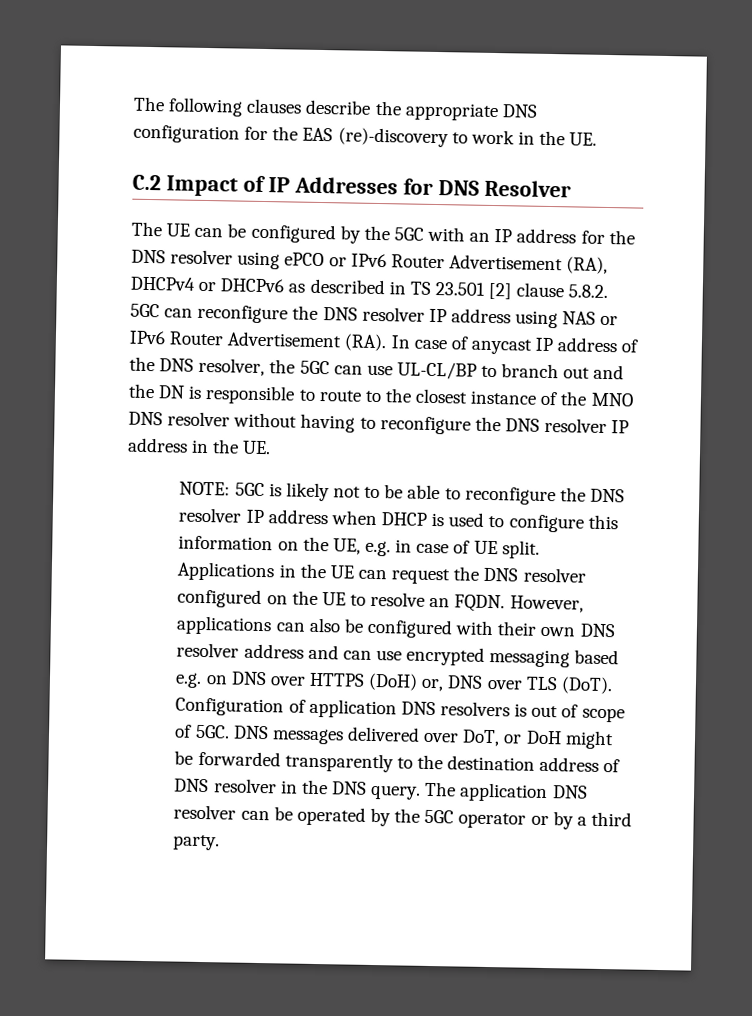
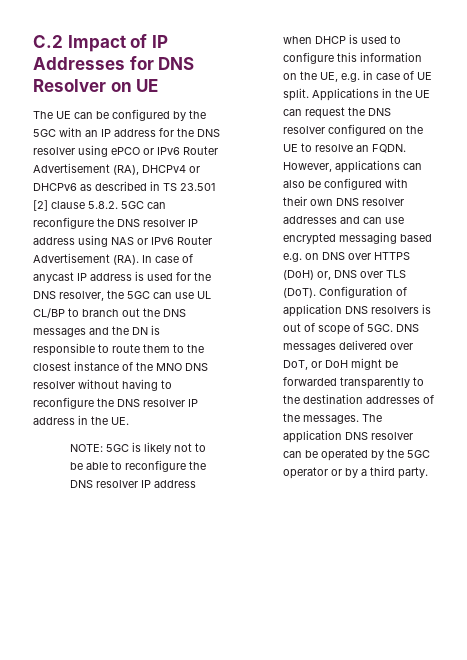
[133,96,538,122] [133,124,598,148] The following clauses describe the appropriate DNS configuration for the EAS (re)-discovery to work in the UE. // -> (33, 41) none
(571, 188) none -> [110,79,159,92] on UE
[621,339,639,353] of -> [135,271,191,281] is used for
[396,361,477,380] UL-CL/BP -> [197,291,211,299] [33,308,65,318] UL CL/BP
(591, 373) none -> [143,308,186,317] [33,328,86,337] the DNS messages
(362, 395) none -> [143,344,170,353] them
[243,643,304,659] address -> [282,216,337,224] addresses
[539,756,621,773] [174,778,422,800] address of DNS resolver in the DNS query. -> [365,395,434,404] [282,413,359,424] addresses of the messages.

